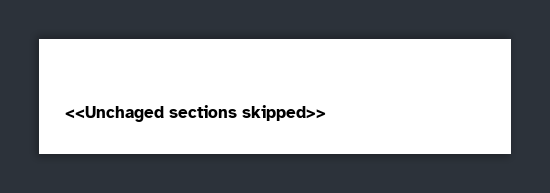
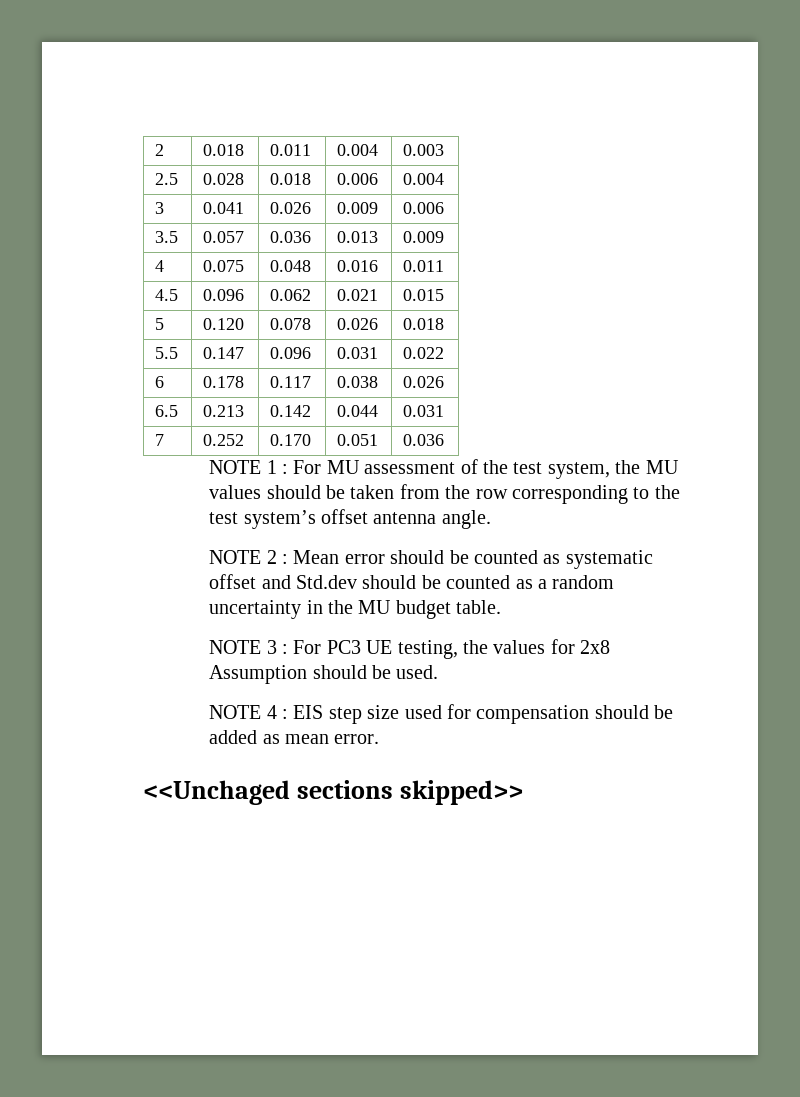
(65, 114) none -> [155,144,165,156] [203,144,245,156] [270,144,312,156] [337,144,379,156] [403,144,445,156] [155,173,179,185] [203,173,245,185] [270,173,312,185] [337,173,379,185] [403,173,445,185] [155,202,165,214] [203,202,245,214] [270,202,312,214] [337,202,379,214] [403,202,445,214] [155,231,179,243] [203,231,245,243] [270,231,312,243] [337,231,379,243] [403,231,445,243] [155,260,165,272] [203,260,245,272] [270,260,312,272] [337,260,379,272] [403,260,445,272] [155,289,179,301] [203,289,245,301] [270,289,312,301] [337,289,379,301] [403,289,445,301] [155,318,165,330] [203,318,245,330] [270,318,312,330] [337,318,379,330] [403,318,445,330] [155,347,179,359] [203,347,245,359] [270,347,312,359] [337,347,379,359] [403,347,445,359] [155,376,165,388] [203,376,245,388] [270,376,312,388] [337,376,379,388] [403,376,445,388] [155,405,179,417] [203,405,245,417] [270,405,312,417] [337,405,379,417] [403,405,445,417] [155,434,165,446] [203,434,245,446] [270,434,312,446] [337,434,379,446] [403,434,445,446] [209,459,679,479] [209,484,680,504] [209,509,491,529] [209,550,653,569] [209,574,615,589] [209,600,502,619] [209,639,611,659] [209,665,439,684] [209,704,674,724] [209,730,380,744] 2 | 0.018 | 0.011 | 0.004 | 0.003 // 2.5 | 0.028 | 0.018 | 0.006 | 0.004 // 3 | 0.041 | 0.026 | 0.009 | 0.006 // 3.5 | 0.057 | 0.036 | 0.013 | 0.009 // 4 | 0.075 | 0.048 | 0.016 | 0.011 // 4.5 | 0.096 | 0.062 | 0.021 | 0.015 // 5 | 0.120 | 0.078 | 0.026 | 0.018 // 5.5 | 0.147 | 0.096 | 0.031 | 0.022 // 6 | 0.178 | 0.117 | 0.038 | 0.026 // 6.5 | 0.213 | 0.142 | 0.044 | 0.031 // 7 | 0.252 | 0.170 | 0.051 | 0.036 // NOTE 1 : For MU assessment of the test system, the MU values should be taken from the row corresponding to the test system’s offset antenna angle. // NOTE 2 : Mean error should be counted as systematic offset and Std.dev should be counted as a random uncertainty in the MU budget table. // NOTE 3 : For PC3 UE testing, the values for 2x8 Assumption should be used. // NOTE 4 : EIS step size used for compensation should be added as mean error. //

